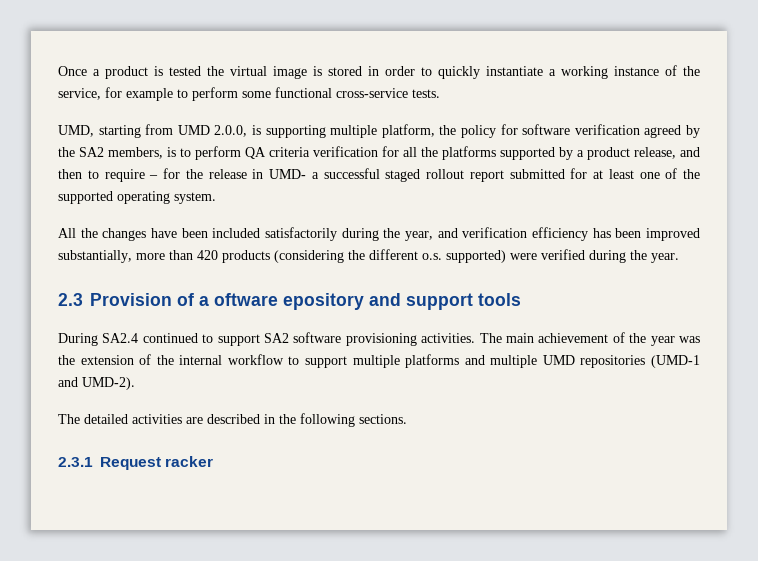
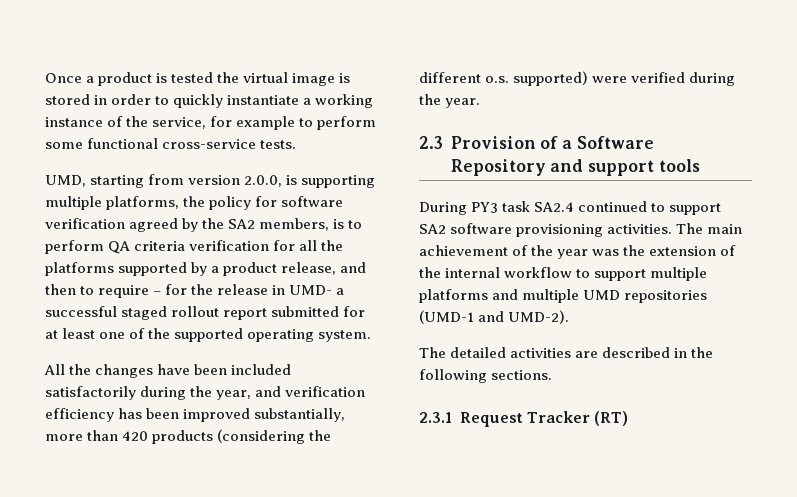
[177,125,210,135] UMD -> [188,175,241,185] version
[381,124,435,138] platform, -> [106,196,180,210] platforms,
[214,293,364,310] oftware epository -> [576,136,654,149] [450,159,546,176] Software Repository
(98, 339) none -> [471,201,531,213] PY3 task
[165,456,214,467] racker -> [526,411,629,426] Tracker (RT)

